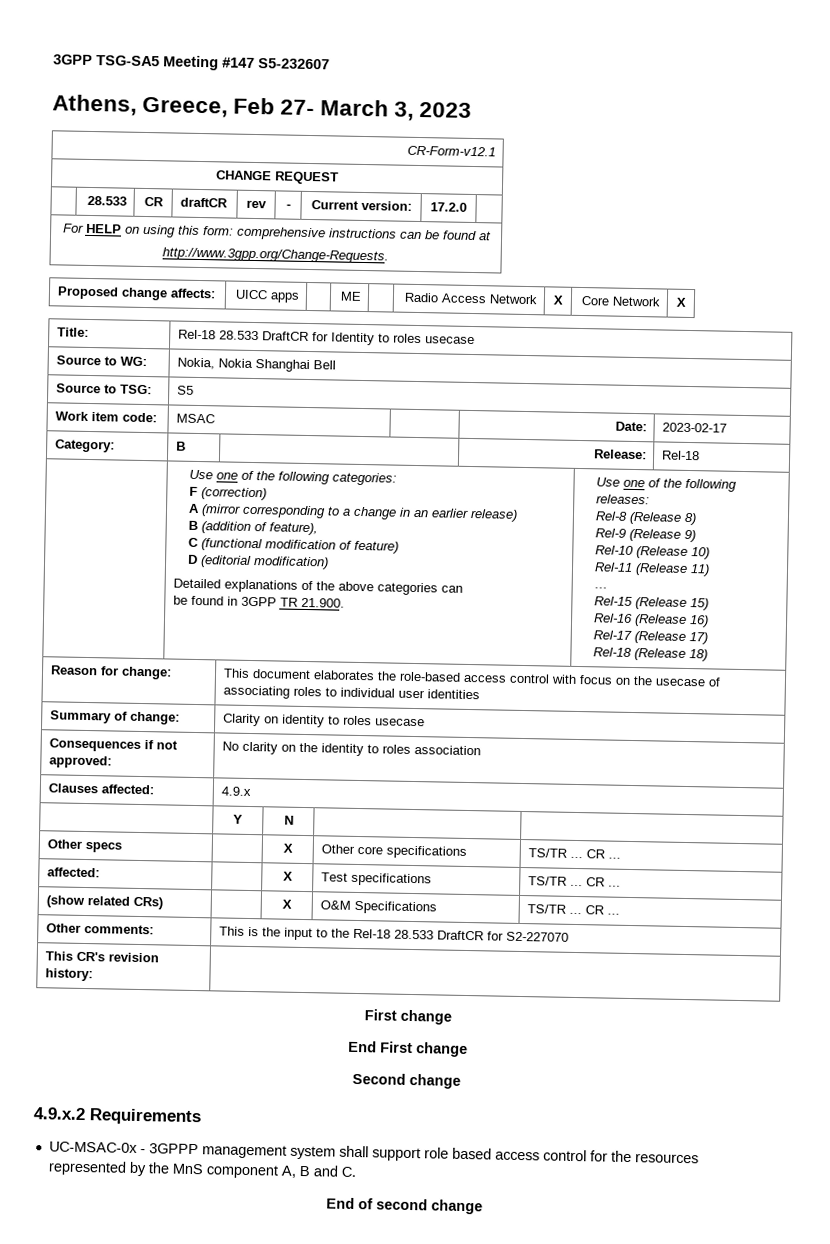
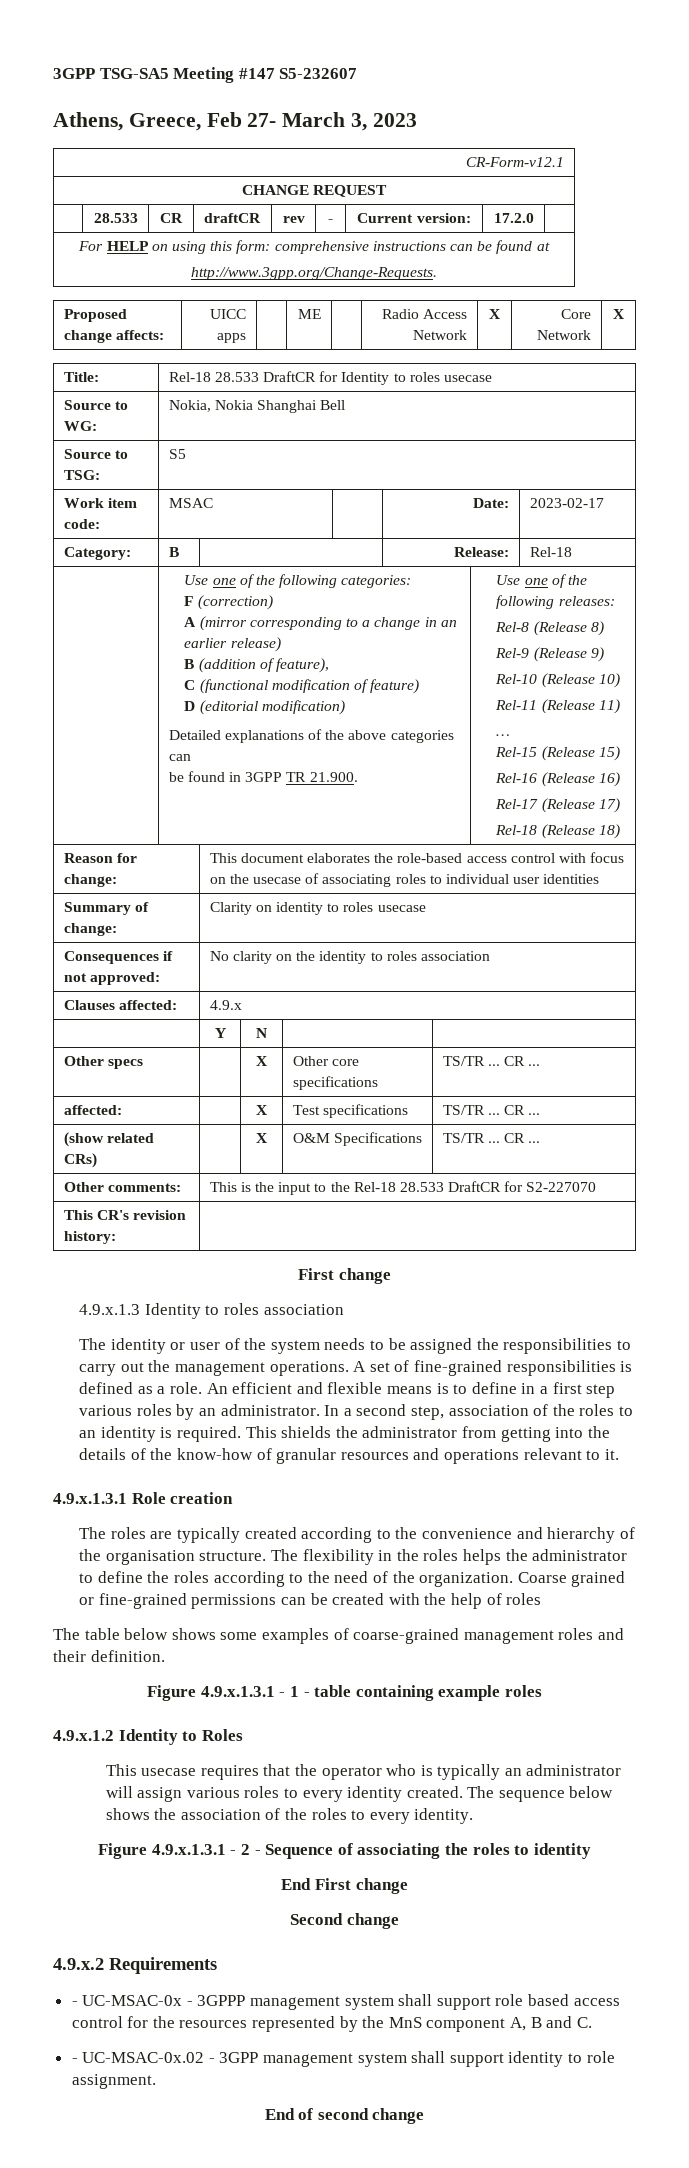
(452, 1017) none -> [79,1303,344,1319] [79,1338,631,1354] [79,1360,633,1376] [79,1382,616,1398] [79,1404,633,1420] [79,1426,610,1442] [79,1448,619,1464] [53,1492,234,1504] [79,1527,635,1543] [79,1549,628,1565] [79,1571,626,1587] [79,1593,542,1609] [53,1628,624,1644] [53,1650,165,1662] [147,1685,542,1701] [53,1729,243,1745] [105,1764,622,1780] [105,1786,614,1802] [105,1808,474,1824] [98,1843,591,1859] // 4.9.x.1.3 Identity to roles association // The identity or user of the system needs to be assigned the responsibilities to carry out the management operations. A set of fine-grained responsibilities is defined as a role. An efficient and flexible means is to define in a first step various roles by an administrator. In a second step, association of the roles to an identity is required. This shields the administrator from getting into the details of the know-how of granular resources and operations relevant to it. // 4.9.x.1.3.1 Role creation // The roles are typically created according to the convenience and hierarchy of the organisation structure. The flexibility in the roles helps the administrator to define the roles according to the need of the organization. Coarse grained or fine-grained permissions can be created with the help of roles // The table below shows some examples of coarse-grained management roles and their definition. // Figure 4.9.x.1.3.1 - 1 - table containing example roles // 4.9.x.1.2 Identity to Roles // This usecase requires that the operator who is typically an administrator will assign various roles to every identity created. The sequence below shows the association of the roles to every identity. // Figure 4.9.x.1.3.1 - 2 - Sequence of associating the roles to identity
(202, 1117) none -> [71,2001,78,2006] -
(357, 1172) none -> [71,2051,615,2067] [71,2074,156,2089] // - UC-MSAC-0x.02 - 3GPP management system shall support identity to role assignment.

